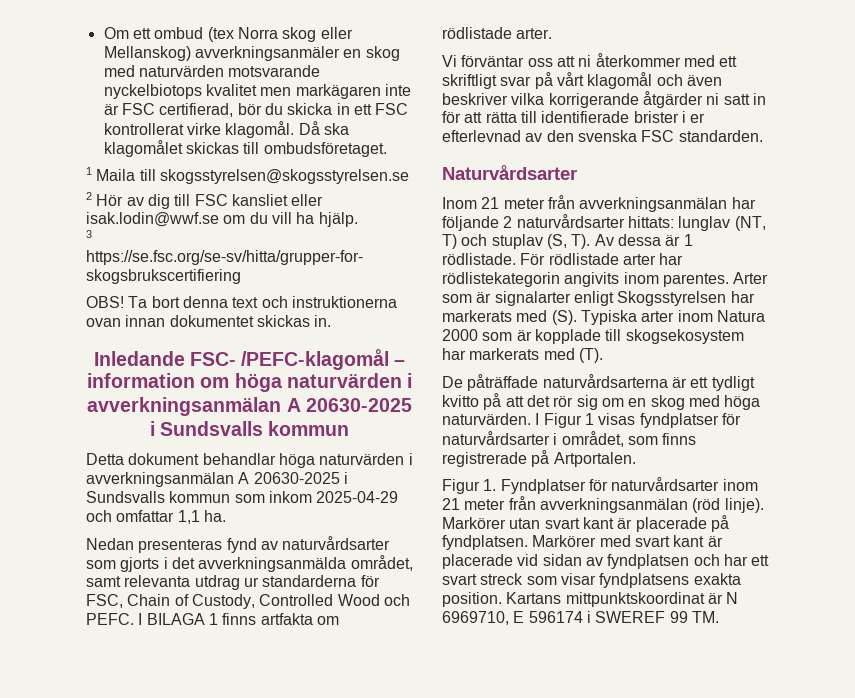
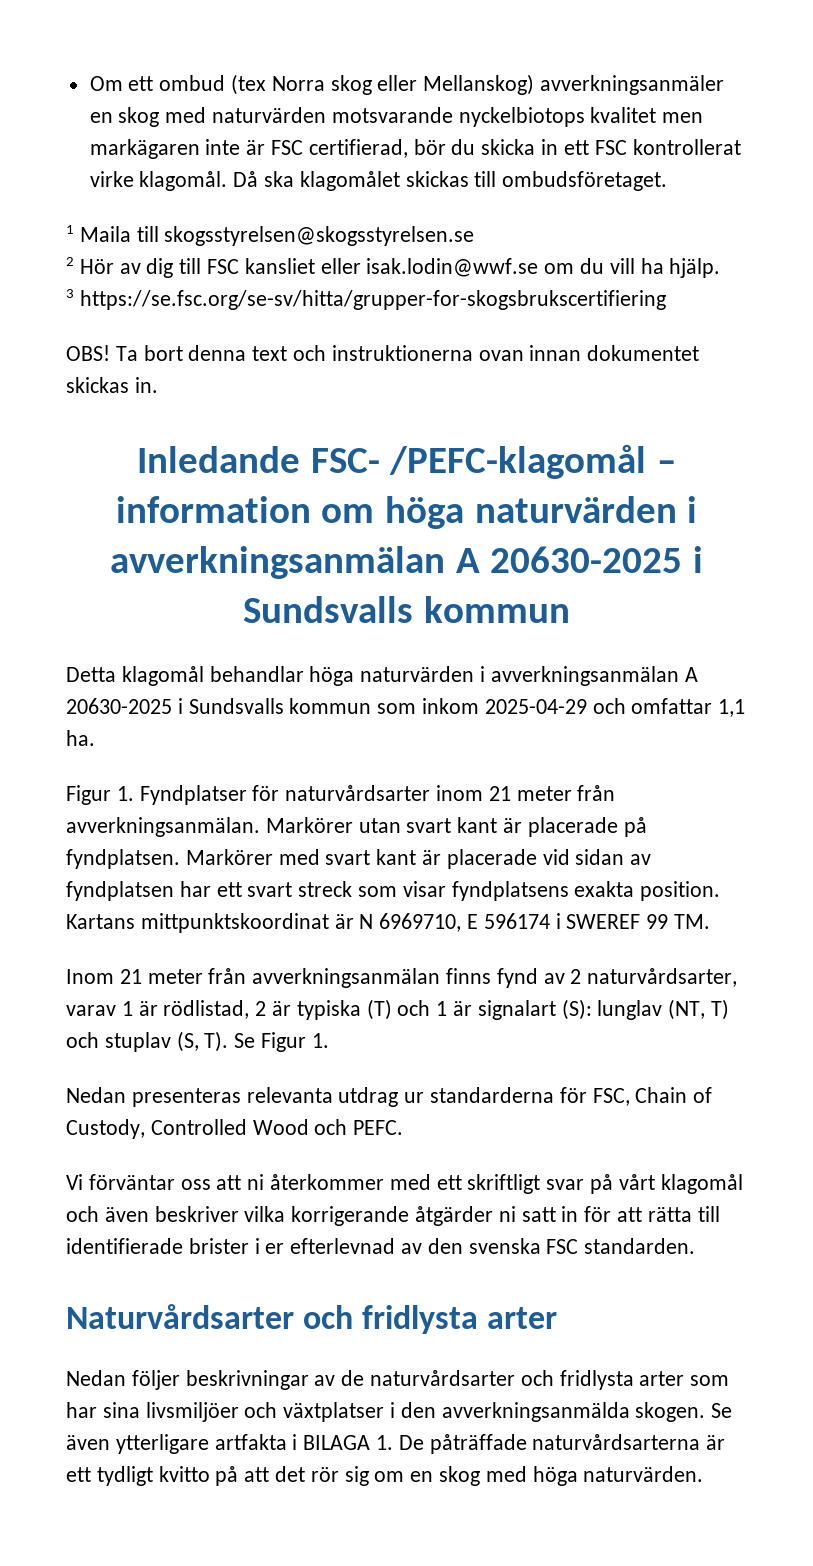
[128,453,200,465] dokument -> [121,666,204,686] klagomål
[86,536,391,553] [86,555,413,572] [86,576,121,587] Nedan presenteras fynd av naturvårdsarter som gjorts i det avverkningsanmälda området, samt -> [66,785,616,805] [66,817,647,837] [66,849,652,869] [66,881,721,901] [66,913,711,933] [66,968,738,988] [66,999,730,1020] [66,1031,329,1052] [66,1087,241,1107] Figur 1. Fyndplatser för naturvårdsarter inom 21 meter från avverkningsanmälan. Markörer utan svart kant är placerade på fyndplatsen. Markörer med svart kant är placerade vid sidan av fyndplatsen har ett svart streck som visar fyndplatsens exakta position. Kartans mittpunktskoordinat är N 6969710, E 596174 i SWEREF 99 TM. // Inom 21 meter från avverkningsanmälan finns fynd av 2 naturvårdsarter, varav 1 är rödlistad, 2 är typiska (T) och 1 är signalart (S): lunglav (NT, T) och stuplav (S, T). Se Figur 1. // Nedan presenteras
[138,613,339,625] [442,27,553,39] I BILAGA 1 finns artfakta om rödlistade arter. -> (404, 1127) none
[442,195,756,212] [442,214,766,231] [442,234,693,249] [442,253,684,265] [442,272,769,287] [442,291,755,306] [442,310,765,325] [442,329,744,344] [442,348,603,363] // Inom 21 meter från avverkningsanmälan har följande 2 naturvårdsarter hittats: lunglav (NT, T) och stuplav (S, T). Av dessa är 1 rödlistade. För rödlistade arter har rödlistekategorin angivits inom parentes. Arter som är signalarter enligt Skogsstyrelsen har markerats med (S). Typiska arter inom Natura 2000 som är kopplade till skogsekosystem har markerats med (T). // -> [303,1305,558,1334] [66,1370,730,1390] [66,1402,733,1422] [66,1434,394,1454] och fridlysta arter // Nedan följer beskrivningar av de naturvårdsarter och fridlysta arter som har sina livsmiljöer och växtplatser i den avverkningsanmälda skogen. Se även ytterligare artfakta i BILAGA 1.
[535,413,741,428] [442,431,697,447] [442,450,636,467] [442,477,758,494] [442,496,764,513] [442,515,729,532] [442,535,723,550] [442,554,770,569] [442,573,741,588] [442,592,739,607] [442,611,719,625] I Figur 1 visas fyndplatser för naturvårdsarter i området, som finns registrerade på Artportalen. // Figur 1. Fyndplatser för naturvårdsarter inom 21 meter från avverkningsanmälan (röd linje). Markörer utan svart kant är placerade på fyndplatsen. Markörer med svart kant är placerade vid sidan av fyndplatsen och har ett svart streck som visar fyndplatsens exakta position. Kartans mittpunktskoordinat är N 6969710, E 596174 i SWEREF 99 TM. -> (704, 1474) none

